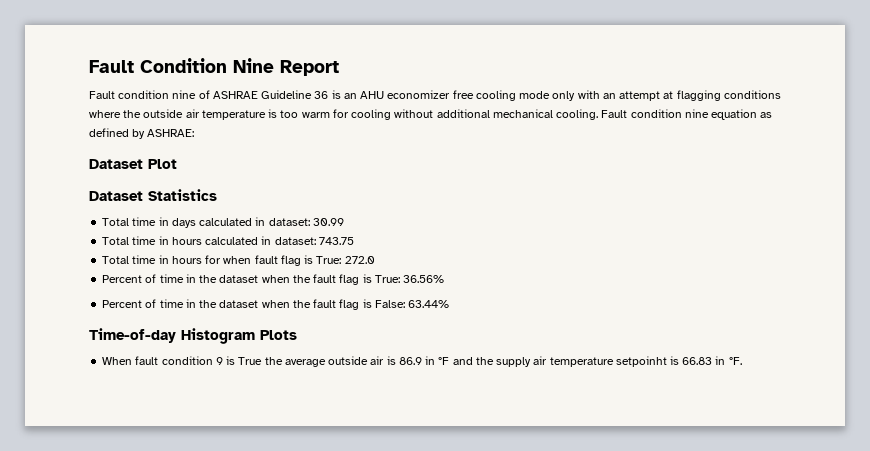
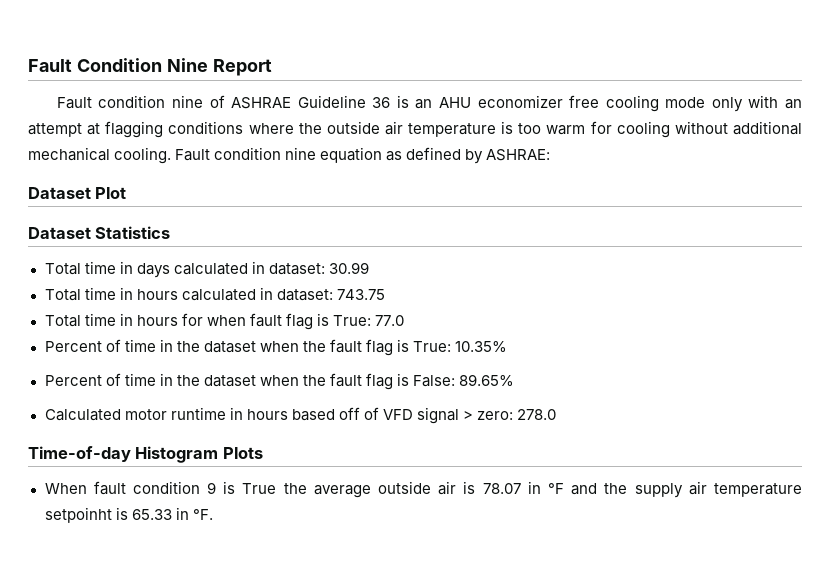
[344,256,375,264] 272.0 -> [375,315,405,326] 77.0
[403,275,445,283] 36.56% -> [455,341,508,352] 10.35%
[408,300,450,308] 63.44% -> [459,374,515,386] [44,407,557,424] 89.65% // Calculated motor runtime in hours based off of VFD signal > zero: 278.0
[398,357,422,365] 86.9 -> [482,483,521,494] 78.07
[682,357,713,365] 66.83 -> [131,509,172,520] 65.33

